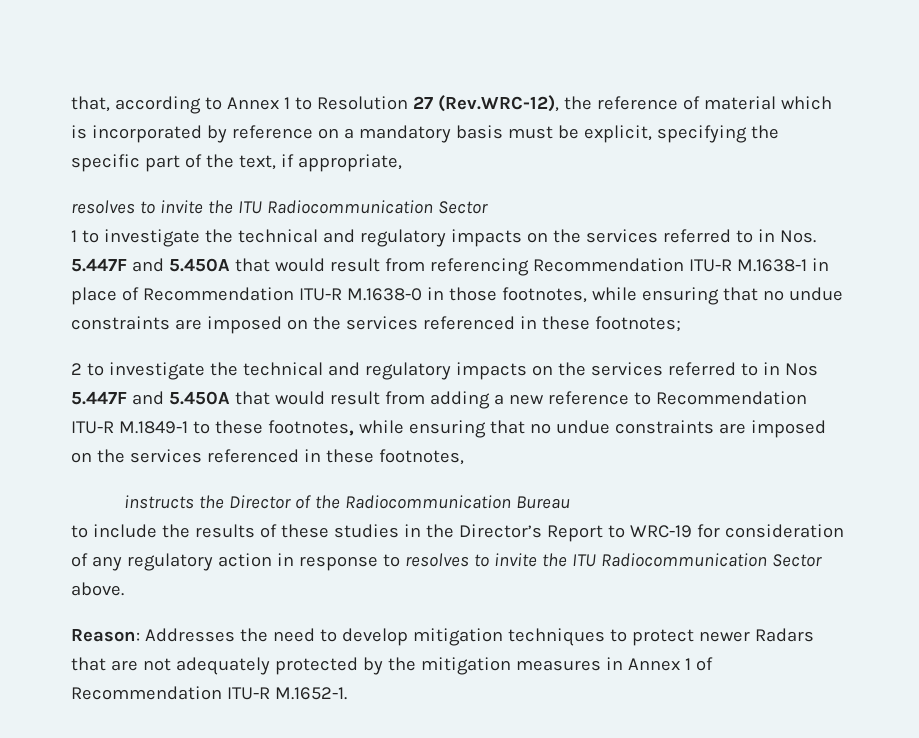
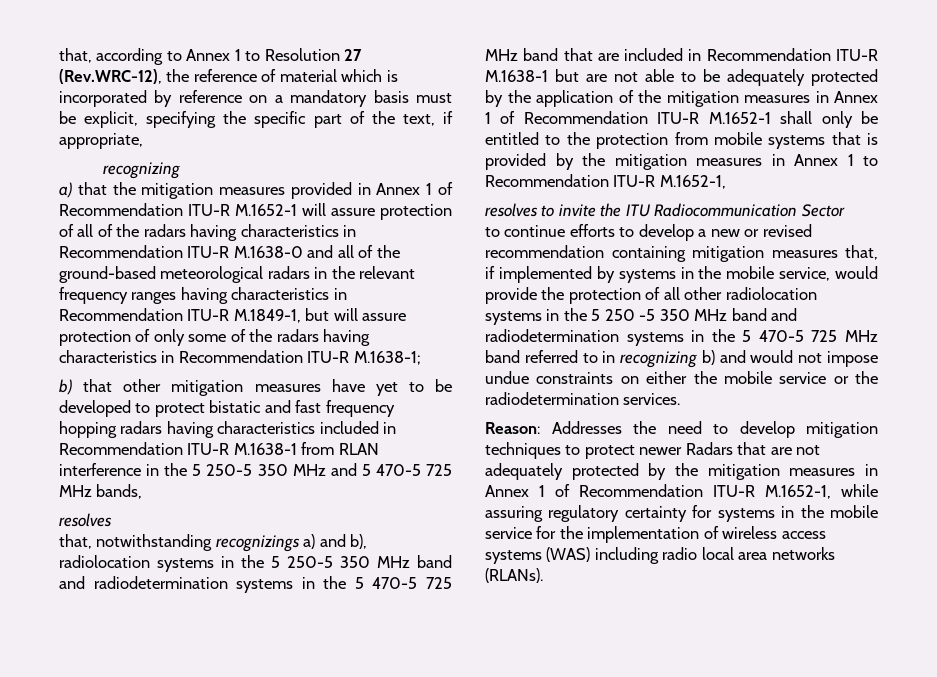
(402, 163) none -> [102,162,180,179] [59,182,453,199] [59,203,452,220] [59,224,357,241] [59,245,400,258] [59,266,416,283] [59,287,347,304] [59,308,407,323] [59,329,371,346] [59,350,421,365] [59,379,452,396] [59,400,395,417] [59,421,397,438] [59,442,379,455] [59,463,453,476] [59,484,143,499] [59,513,112,527] [59,534,368,552] [59,555,452,572] [59,576,452,593] [485,48,878,61] [485,69,878,86] [485,90,878,107] [485,111,878,128] [485,132,878,149] [485,153,878,170] [485,174,726,189] // recognizing // a) that the mitigation measures provided in Annex 1 of Recommendation ITU-R M.1652-1 will assure protection of all of the radars having characteristics in Recommendation ITU-R M.1638-0 and all of the ground-based meteorological radars in the relevant frequency ranges having characteristics in Recommendation ITU-R M.1849-1, but will assure protection of only some of the radars having characteristics in Recommendation ITU-R M.1638-1; // b) that other mitigation measures have yet to be developed to protect bistatic and fast frequency hopping radars having characteristics included in Recommendation ITU-R M.1638-1 from RLAN interference in the 5 250-5 350 MHz and 5 470-5 725 MHz bands, // resolves // that, notwithstanding recognizings a) and b), radiolocation systems in the 5 250-5 350 MHz band and radiodetermination systems in the 5 470-5 725 MHz band that are included in Recommendation ITU-R M.1638-1 but are not able to be adequately protected by the application of the mitigation measures in Annex 1 of Recommendation ITU-R M.1652-1 shall only be entitled to the protection from mobile systems that is provided by the mitigation measures in Annex 1 to Recommendation ITU-R M.1652-1,
[71,229,816,247] [71,258,829,276] [71,287,843,305] [71,316,681,334] [71,362,818,380] [71,391,807,409] [71,420,826,438] [71,449,464,465] [123,495,570,509] [71,524,844,542] [71,553,822,571] [71,582,124,596] 1 to investigate the technical and regulatory impacts on the services referred to in Nos. 5.447F and 5.450A that would result from referencing Recommendation ITU-R M.1638-1 in place of Recommendation ITU-R M.1638-0 in those footnotes, while ensuring that no undue constraints are imposed on the services referenced in these footnotes; // 2 to investigate the technical and regulatory impacts on the services referred to in Nos 5.447F and 5.450A that would result from adding a new reference to Recommendation ITU-R M.1849-1 to these footnotes, while ensuring that no undue constraints are imposed on the services referenced in these footnotes, // instructs the Director of the Radiocommunication Bureau // to include the results of these studies in the Director’s Report to WRC-19 for consideration of any regulatory action in response to resolves to invite the ITU Radiocommunication Sector above. -> [485,224,812,241] [485,245,878,262] [485,266,878,283] [485,287,817,304] [485,308,798,325] [485,329,878,346] [485,350,878,368] [485,371,878,384] [485,392,681,405] to continue efforts to develop a new or revised recommendation containing mitigation measures that, if implemented by systems in the mobile service, would provide the protection of all other radiolocation systems in the 5 250 -5 350 MHz band and radiodetermination systems in the 5 470-5 725 MHz band referred to in recognizing b) and would not impose undue constraints on either the mobile service or the radiodetermination services.
[274,687,347,700] M.1652-1. -> [765,484,878,499] [485,505,878,522] [485,526,826,543] [485,547,835,564] [485,568,543,583] M.1652-1, while assuring regulatory certainty for systems in the mobile service for the implementation of wireless access systems (WAS) including radio local area networks (RLANs).

